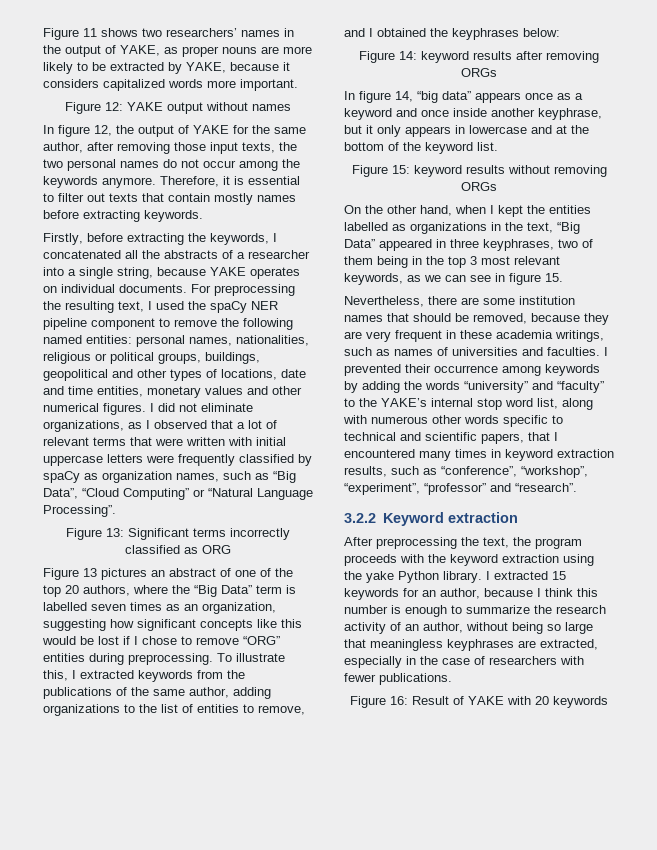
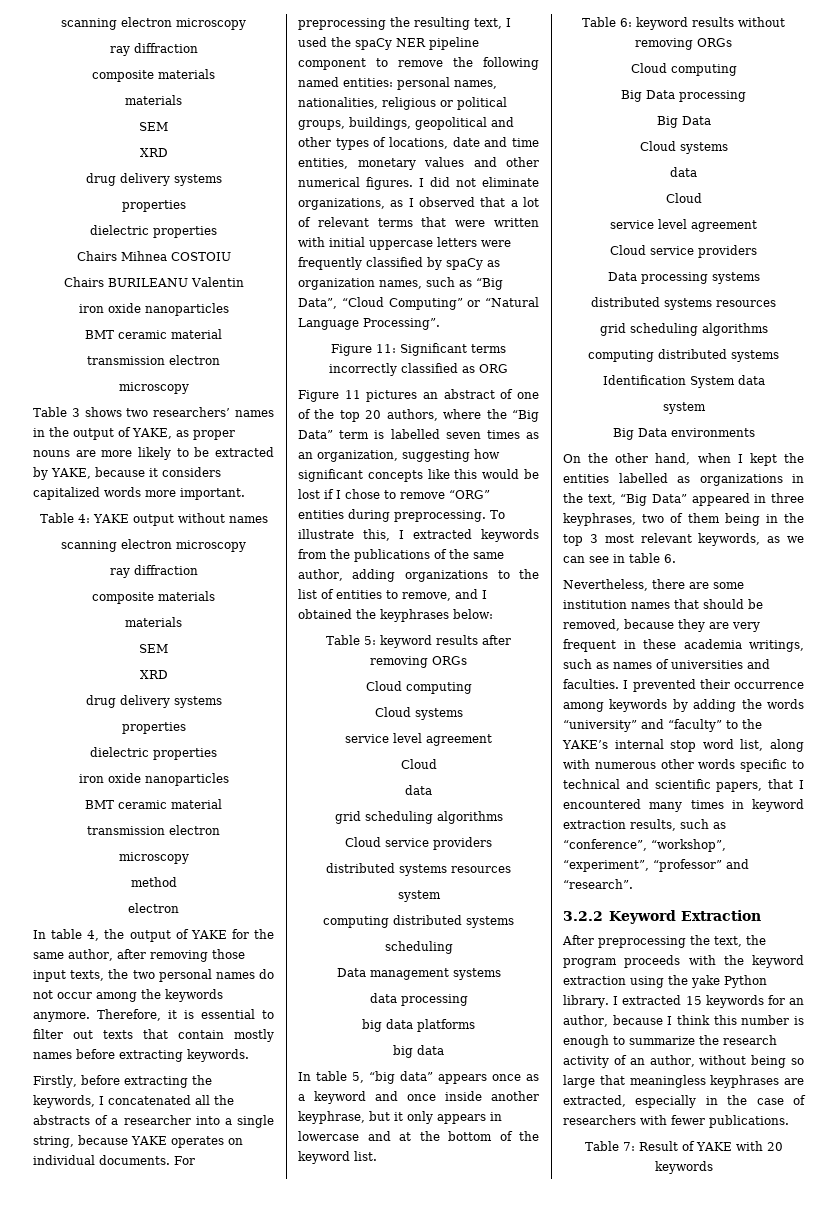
[43,28,97,40] Figure 11 -> [61,17,246,30] [109,43,198,56] [92,69,215,82] [125,95,182,105] [139,122,168,131] [139,148,168,157] [85,173,222,186] [121,200,186,212] [90,225,217,238] [76,251,231,261] [63,277,244,287] [78,303,229,316] [85,329,222,339] [87,355,220,365] [118,382,189,394] [33,407,80,417] scanning electron microscopy // ray diffraction // composite materials // materials // SEM // XRD // drug delivery systems // properties // dielectric properties // Chairs Mihnea COSTOIU // Chairs BURILEANU Valentin // iron oxide nanoparticles // BMT ceramic material // transmission electron // microscopy // Table 3
[65,102,123,114] Figure 12: -> [39,513,90,523] Table 4:
[43,125,112,137] // In figure 12, -> [61,539,246,552] [109,565,198,578] [92,591,215,604] [125,617,182,627] [139,644,168,653] [139,670,168,679] [85,695,222,708] [121,722,186,734] [90,747,217,760] [78,773,229,786] [85,799,222,809] [87,825,220,835] [118,852,189,864] [130,877,177,887] [128,903,179,913] [33,929,100,941] // scanning electron microscopy // ray diffraction // composite materials // materials // SEM // XRD // drug delivery systems // properties // dielectric properties // iron oxide nanoparticles // BMT ceramic material // transmission electron // microscopy // method // electron // In table 4,
[106,528,124,537] 13: -> [376,344,396,353] 11:
[83,568,97,577] 13 -> [344,390,361,399] 11
[359,51,417,63] Figure 14: -> [326,635,376,645] Table 5:
[344,91,413,103] // In figure 14, -> [365,681,472,694] [374,707,463,720] [345,733,492,746] [400,759,437,769] [405,785,432,795] [334,811,503,824] [345,837,492,850] [326,863,511,876] [397,890,441,902] [323,915,514,928] [384,941,453,954] [336,968,501,980] [369,993,468,1006] [362,1019,475,1032] [393,1045,444,1058] [298,1071,364,1083] // Cloud computing // Cloud systems // service level agreement // Cloud // data // grid scheduling algorithms // Cloud service providers // distributed systems resources // system // computing distributed systems // scheduling // Data management systems // data processing // big data platforms // big data // In table 5,
[351,165,410,177] Figure 15: -> [582,17,632,27] Table 6:
(497, 186) none -> [630,63,737,76] [621,90,746,102] [656,116,711,128] [639,141,728,154] [670,167,697,177] [665,193,702,203] [610,219,757,232] [610,245,757,258] [607,272,760,284] [591,297,776,310] [599,323,768,336] [588,349,779,362] [602,375,765,388] [662,402,706,414] [612,428,755,440] // Cloud computing // Big Data processing // Big Data // Cloud systems // data // Cloud // service level agreement // Cloud service providers // Data processing systems // distributed systems resources // grid scheduling algorithms // computing distributed systems // Identification System data // system // Big Data environments
[509,273,563,285] figure 15. -> [629,553,676,563] table 6.
[447,512,518,523] extraction -> [680,910,761,921] Extraction
[350,696,408,708] Figure 16: -> [584,1141,635,1151] Table 7:

